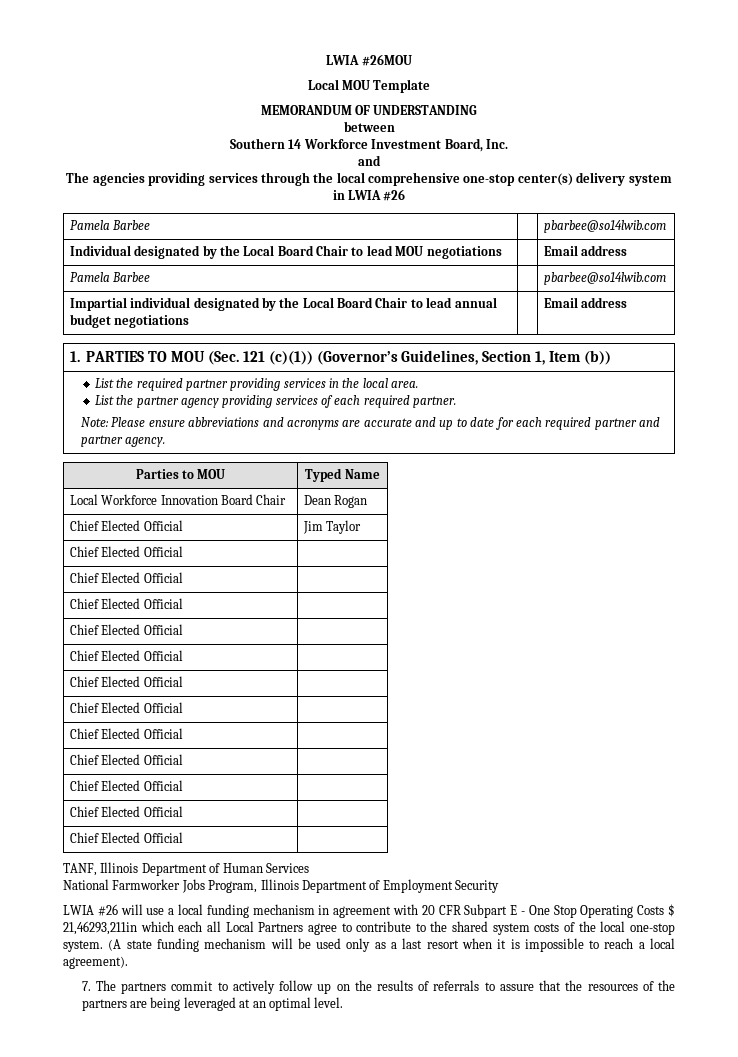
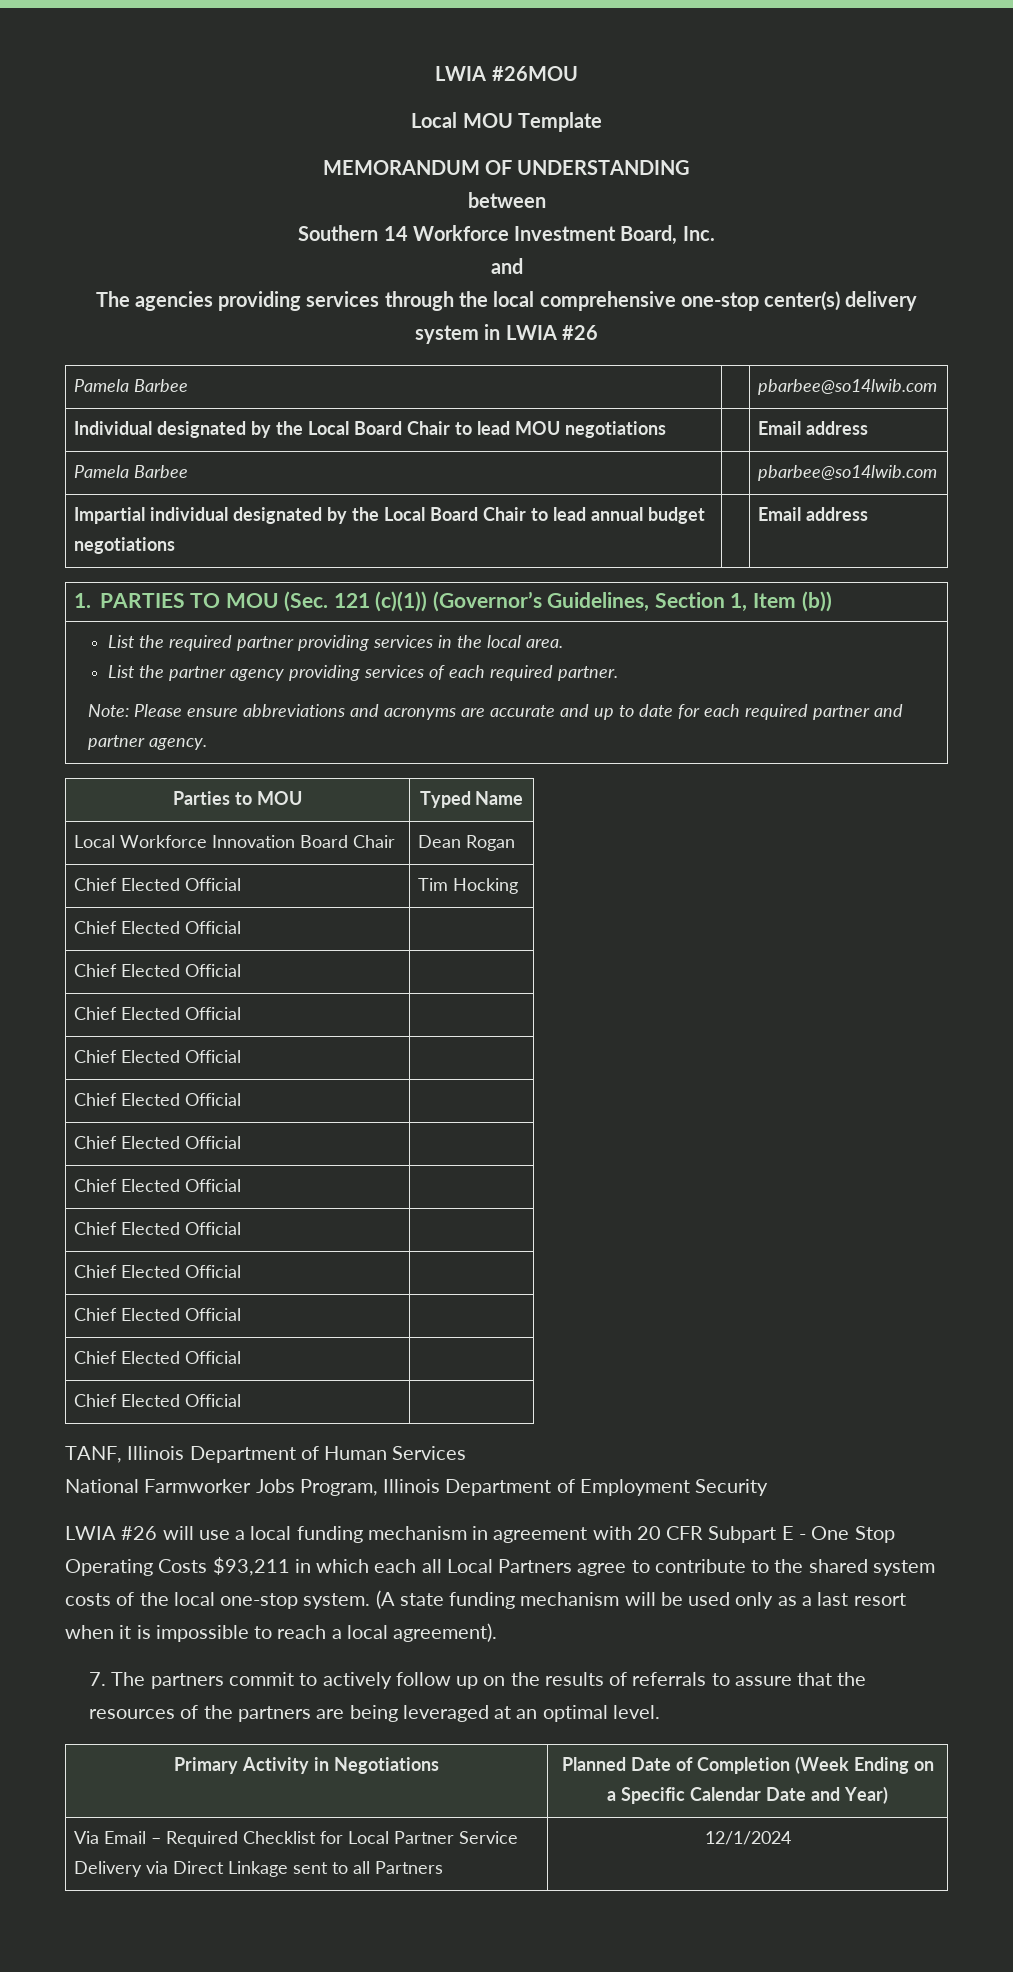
[302,520,362,534] Jim Taylor -> [417,878,518,894] Tim Hocking
[668,904,675,917] [63,921,137,935] $ 21,46293,211in -> [212,1557,311,1576] $93,211 in
(344, 1002) none -> [174,1757,440,1774] [561,1756,934,1774] [607,1786,888,1804] [73,1831,518,1847] [73,1861,443,1877] [704,1831,791,1845] // Primary Activity in Negotiations | Planned Date of Completion (Week Ending on a Specific Calendar Date and Year) // Via Email – Required Checklist for Local Partner Service Delivery via Direct Linkage sent to all Partners | 12/1/2024

